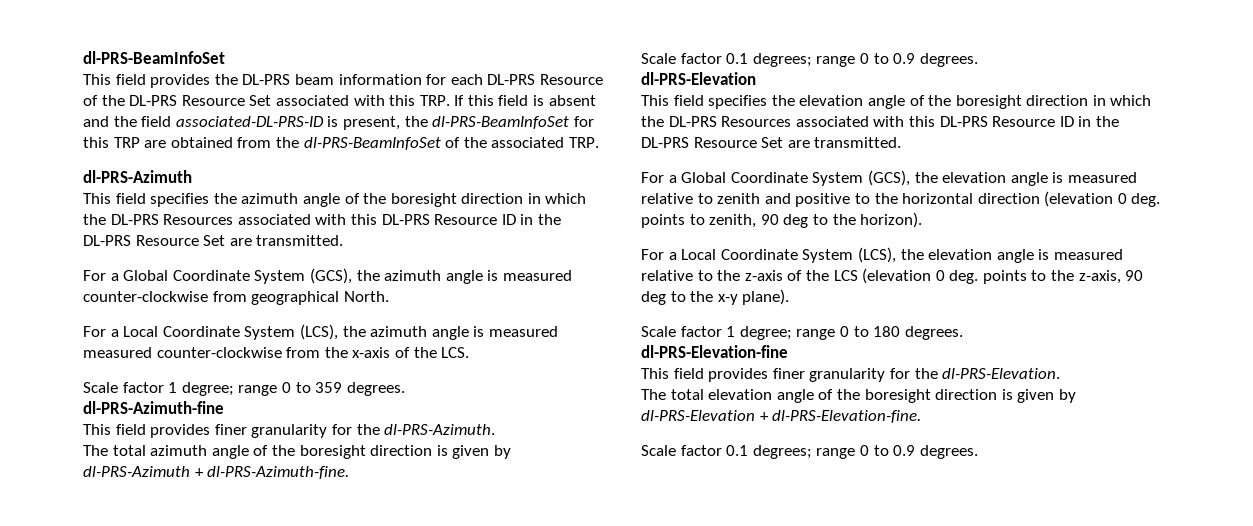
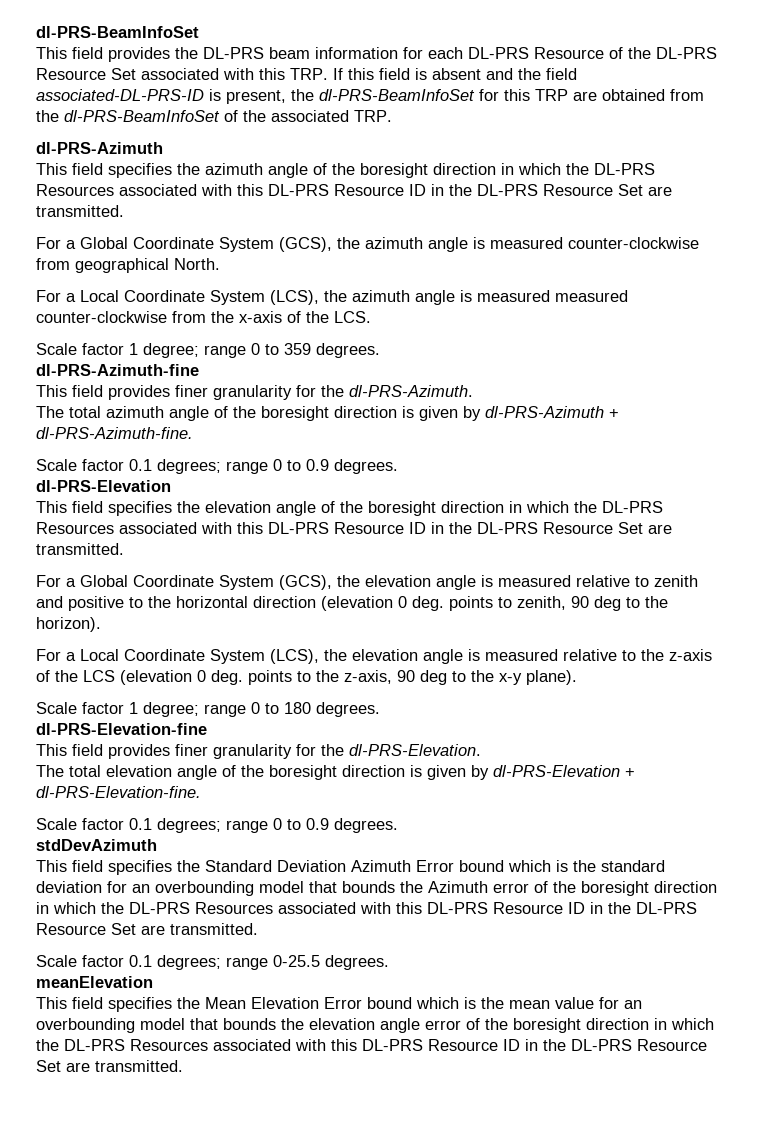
(978, 452) none -> [36,839,157,851] [36,860,665,875] [36,881,717,896] [36,902,697,914] [36,923,258,935] [36,955,389,970] [36,976,153,988] [36,997,642,1012] [36,1018,714,1033] [36,1039,707,1051] [36,1060,183,1072] // stdDevAzimuth // This field specifies the Standard Deviation Azimuth Error bound which is the standard deviation for an overbounding model that bounds the Azimuth error of the boresight direction in which the DL-PRS Resources associated with this DL-PRS Resource ID in the DL-PRS Resource Set are transmitted. // Scale factor 0.1 degrees; range 0-25.5 degrees. // meanElevation // This field specifies the Mean Elevation Error bound which is the mean value for an overbounding model that bounds the elevation angle error of the boresight direction in which the DL-PRS Resources associated with this DL-PRS Resource ID in the DL-PRS Resource Set are transmitted.

